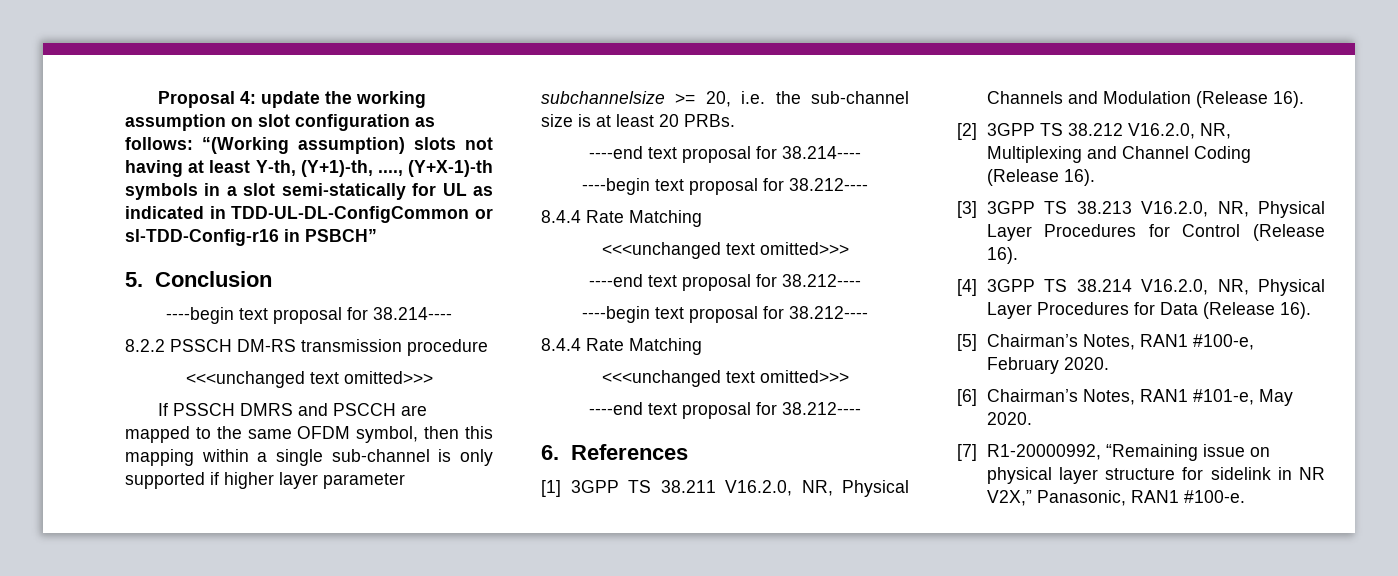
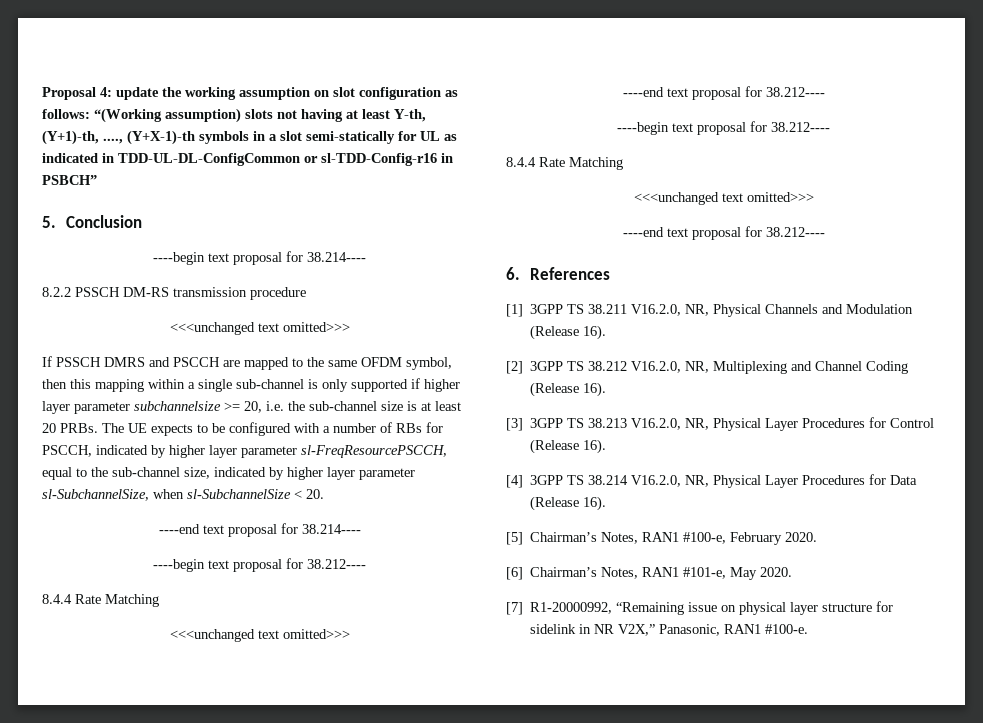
(735, 120) none -> [102,422,443,436] [42,445,447,458] [42,467,415,480] [42,489,324,501] The UE expects to be configured with a number of RBs for PSCCH, indicated by higher layer parameter sl-FreqResourcePSCCH, equal to the sub-channel size, indicated by higher layer parameter sl-SubchannelSize, when sl-SubchannelSize < 20.

